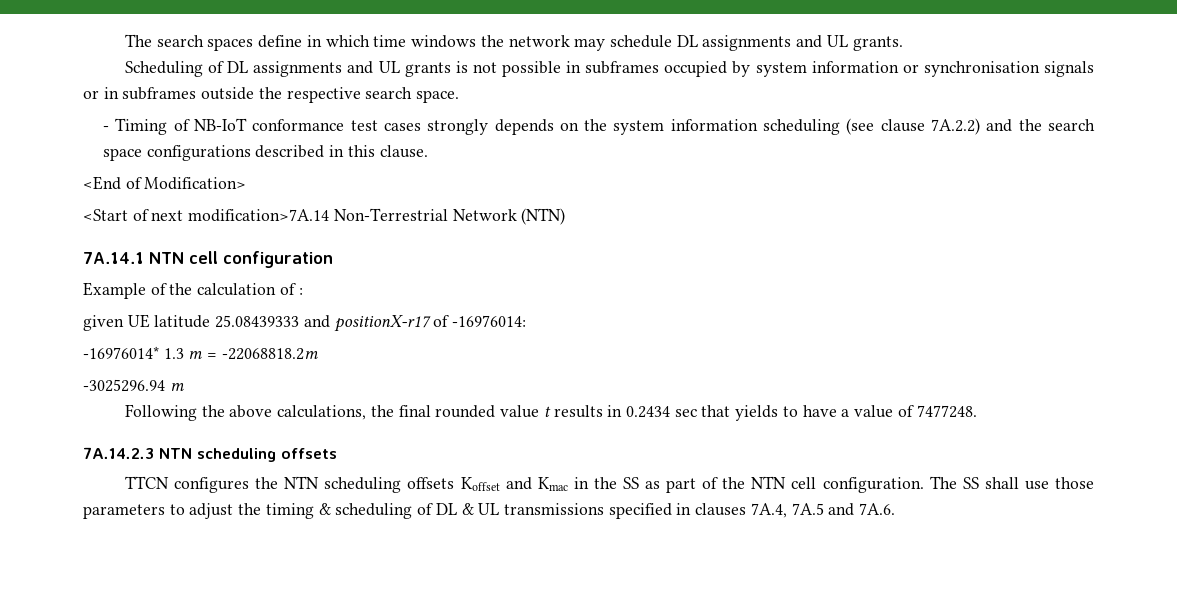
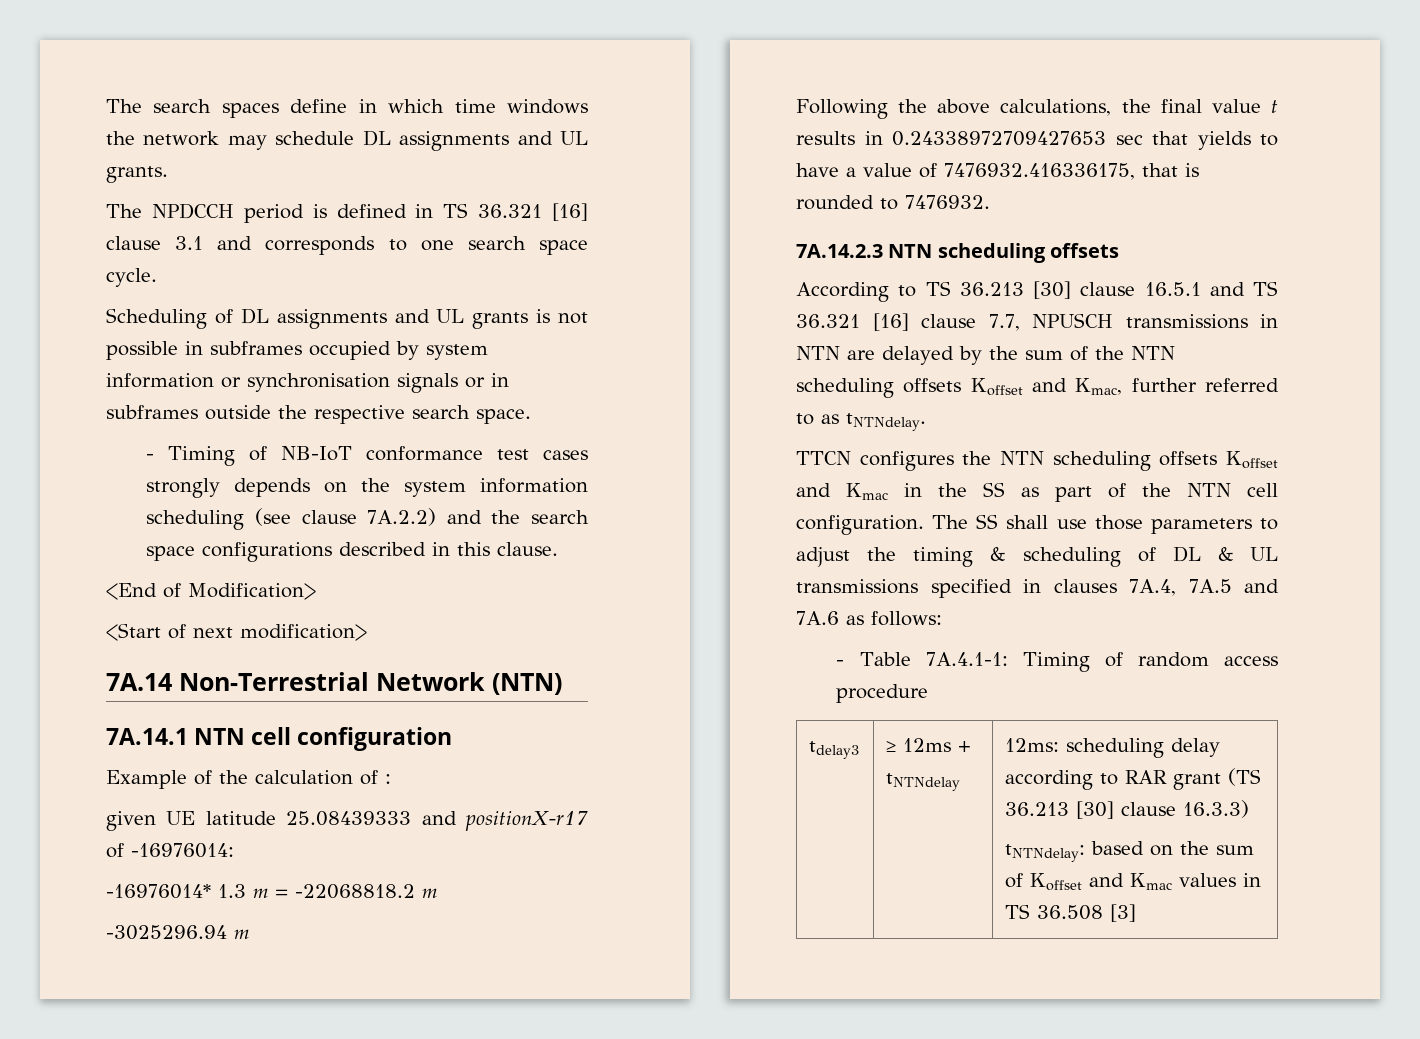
(903, 43) none -> [106,203,588,223] [106,236,589,255] [106,268,157,287] // The NPDCCH period is defined in TS 36.321 [16] clause 3.1 and corresponds to one search space cycle.
[188,209,330,222] modification>7A.14 -> [240,624,367,641] [106,673,172,691] modification> // 7A.14
[221,348,318,360] -22068818.2m -> [295,884,437,899] -22068818.2 m
[435,405,496,418] rounded -> (1202, 106) none
[625,406,670,418] 0.2434 -> [892,131,1106,146] 0.24338972709427653
[916,405,977,418] [83,447,337,462] 7477248. // 7A.14.2.3 NTN scheduling offsets -> [944,163,1199,180] [796,195,990,210] [796,243,1120,263] [796,281,1278,302] [796,313,1278,331] [796,346,1175,365] [796,378,1279,398] [796,413,926,431] 7476932.416336175, that is rounded to 7476932. // 7A.14.2.3 NTN scheduling offsets // According to TS 36.213 [30] clause 16.5.1 and TS 36.321 [16] clause 7.7, NPUSCH transmissions in NTN are delayed by the sum of the NTN scheduling offsets Koffset and Kmac, further referred to as tNTNdelay.
[859,503,896,515] 7A.6. -> [796,611,942,626] [836,652,1278,672] [836,684,929,703] [809,741,860,759] [886,738,972,752] [886,773,961,791] [1005,738,1221,758] [1005,768,1262,790] [1005,800,1250,819] [1005,841,1255,862] [1005,873,1262,891] [1005,904,1137,922] 7A.6 as follows: // - Table 7A.4.1-1: Timing of random access procedure // tdelay3 | ≥ 12ms + tNTNdelay | 12ms: scheduling delay according to RAR grant (TS 36.213 [30] clause 16.3.3) // tNTNdelay: based on the sum of Koffset and Kmac values in TS 36.508 [3]

